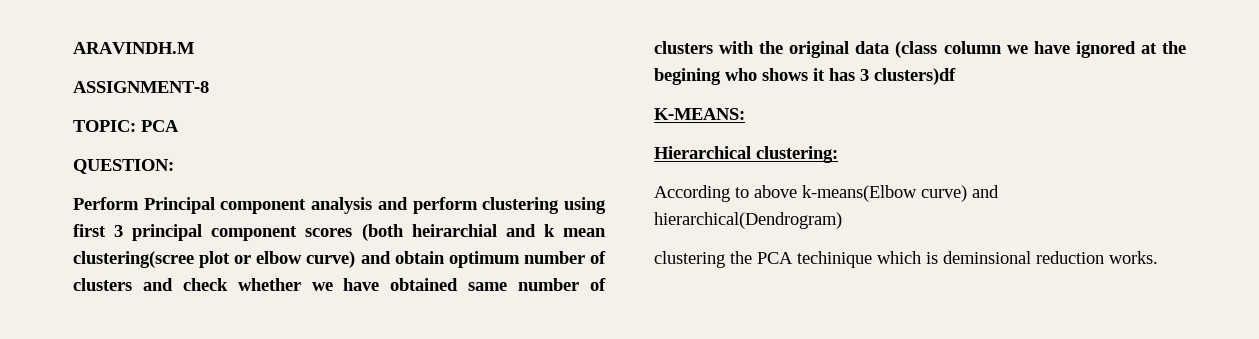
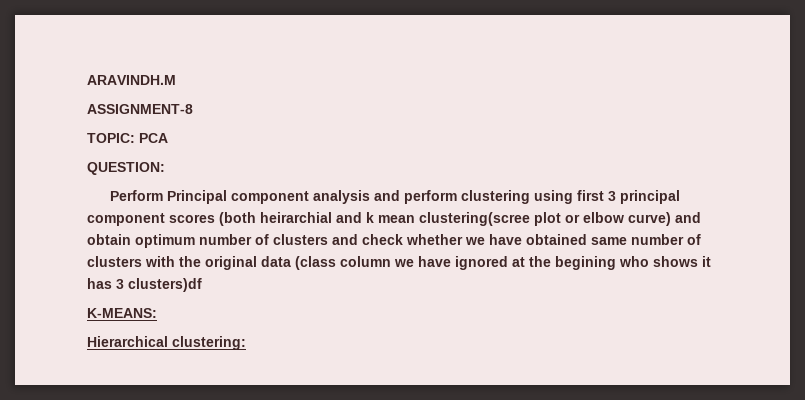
[654,185,999,202] [654,212,842,229] [654,251,1158,268] // According to above k-means(Elbow curve) and hierarchical(Dendrogram) // clustering the PCA techinique which is deminsional reduction works. -> (246, 343) none

